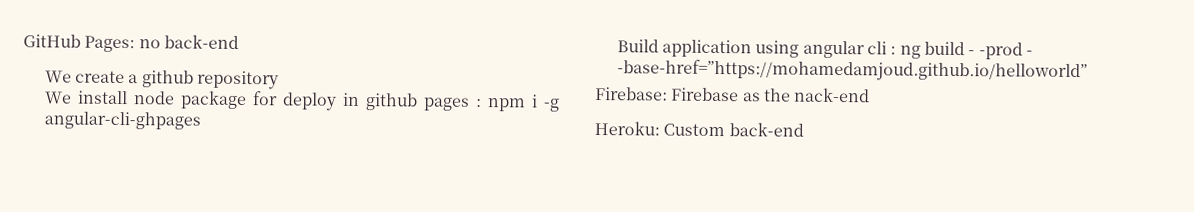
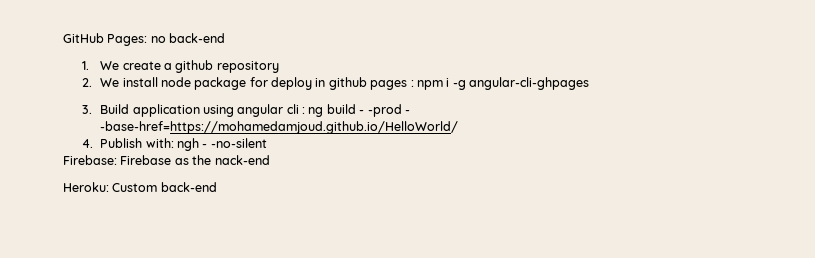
(239, 41) none -> [81,61,89,70] 1.
(279, 80) none -> [81,78,92,87] 2.
(201, 120) none -> [81,105,92,114] 3.
[616,59,1088,83] -base-href=”https://mohamedamjoud.github.io/helloworld” -> [100,121,459,134] [81,138,267,151] -base-href=https://mohamedamjoud.github.io/HelloWorld/ // 4. Publish with: ngh - -no-silent

